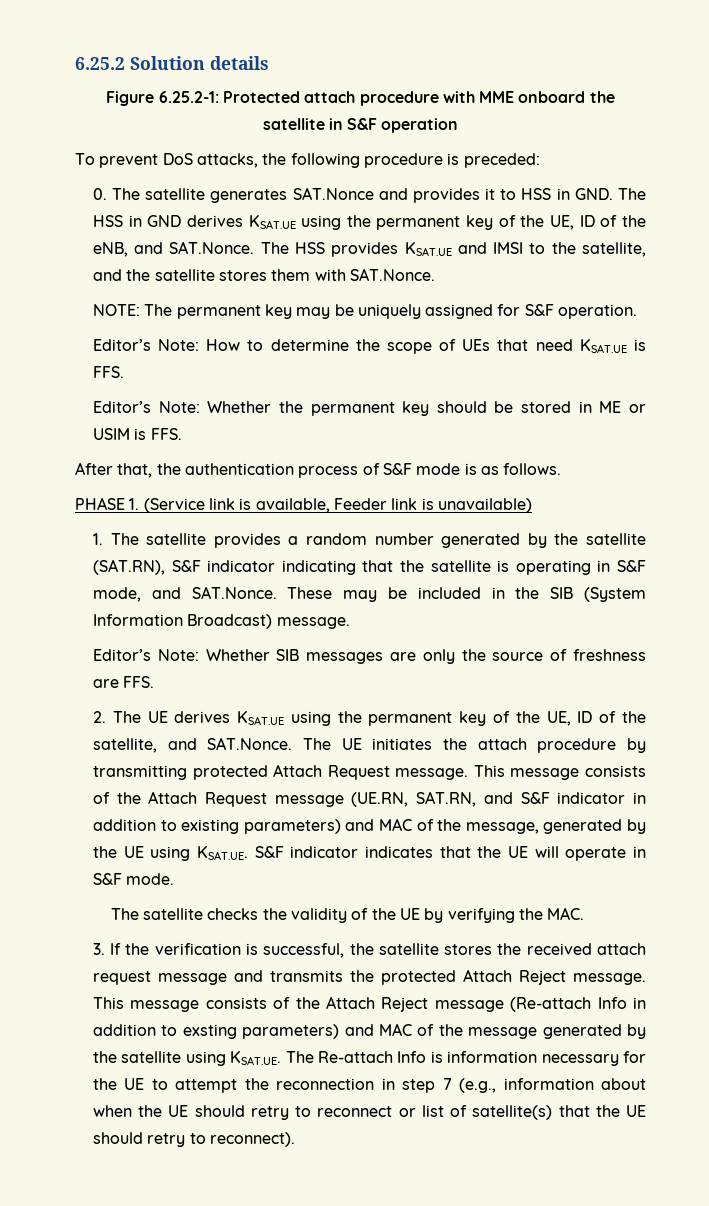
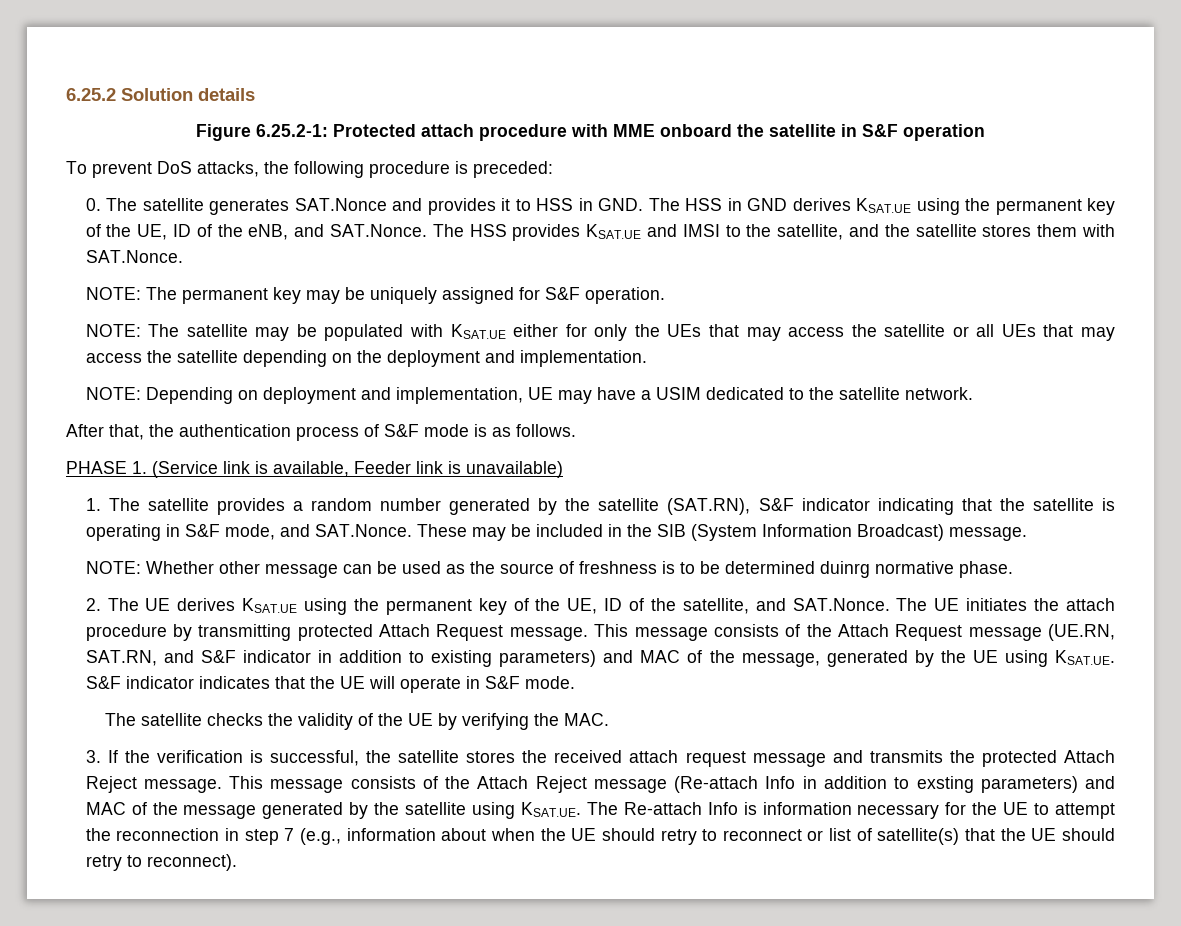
[92,339,646,354] [92,366,124,378] [92,401,647,416] [92,428,182,440] Editor’s Note: How to determine the scope of UEs that need KSAT.UE is FFS. // Editor’s Note: Whether the permanent key should be stored in ME or USIM is FFS. -> [85,324,1115,341] [85,350,647,367] [85,387,973,404] NOTE: The satellite may be populated with KSAT.UE either for only the UEs that may access the satellite or all UEs that may access the satellite depending on the deployment and implementation. // NOTE: Depending on deployment and implementation, UE may have a USIM dedicated to the satellite network.
[92,649,646,664] [92,676,155,688] Editor’s Note: Whether SIB messages are only the source of freshness are FFS. -> [85,561,1013,578] NOTE: Whether other message can be used as the source of freshness is to be determined duinrg normative phase.

